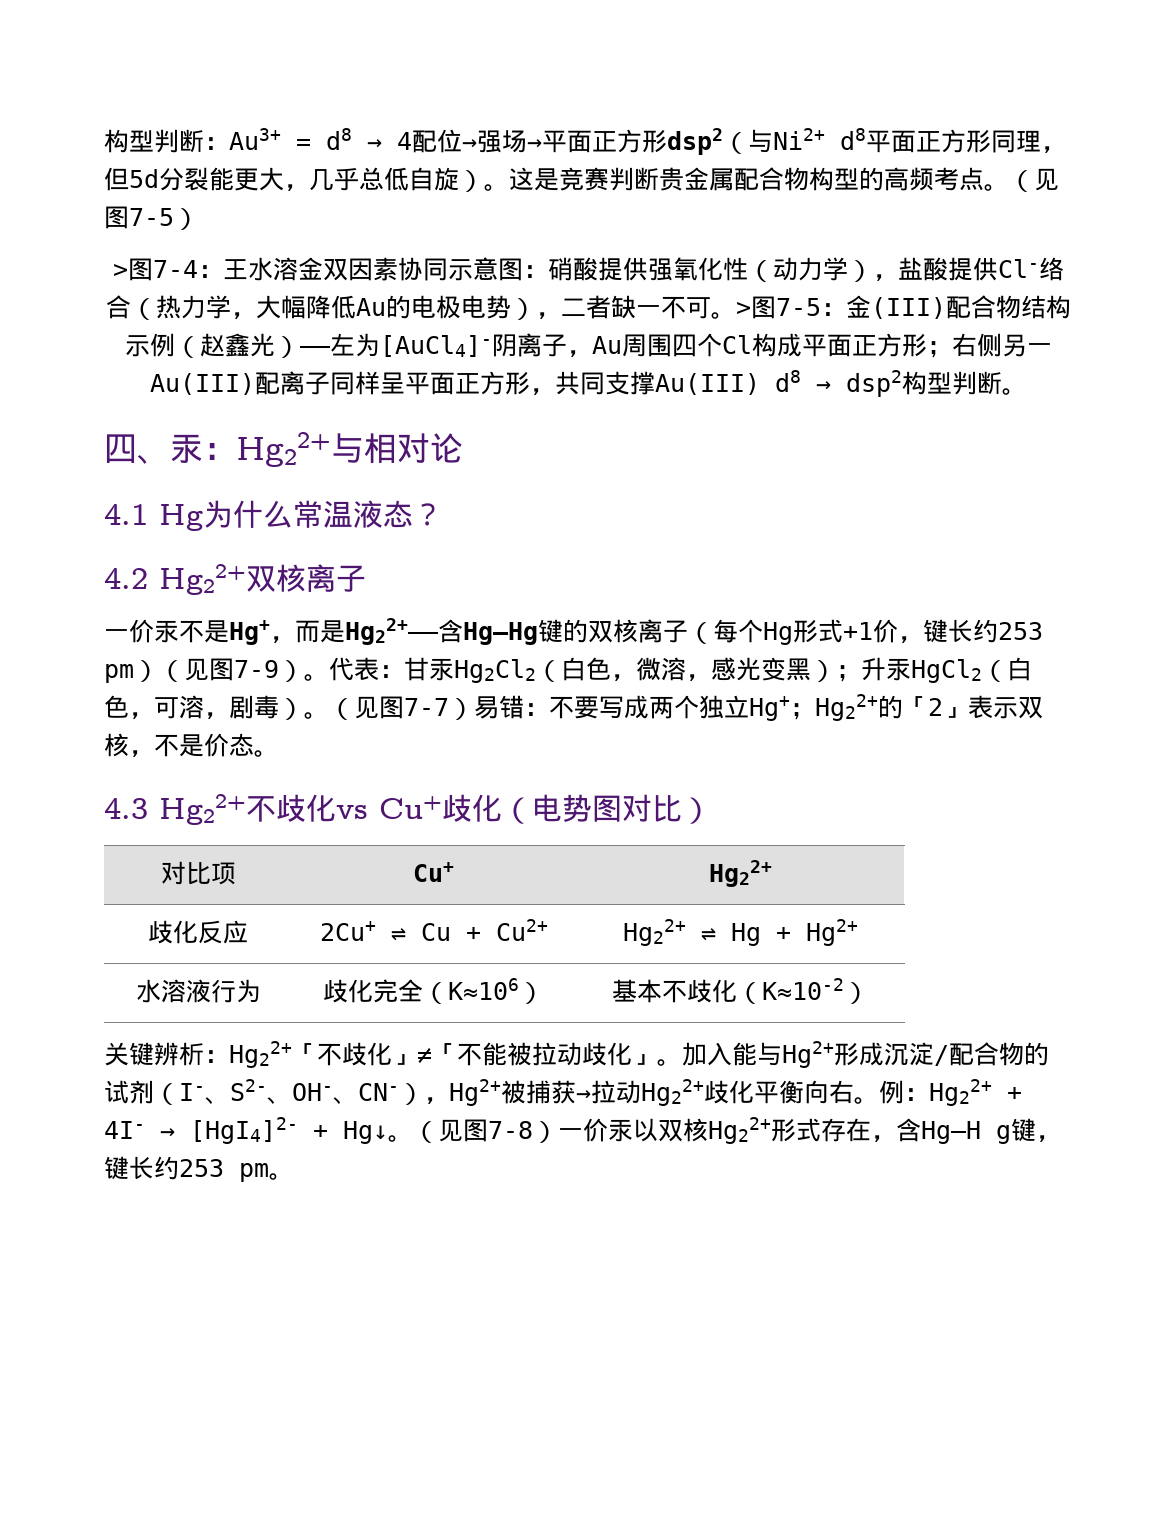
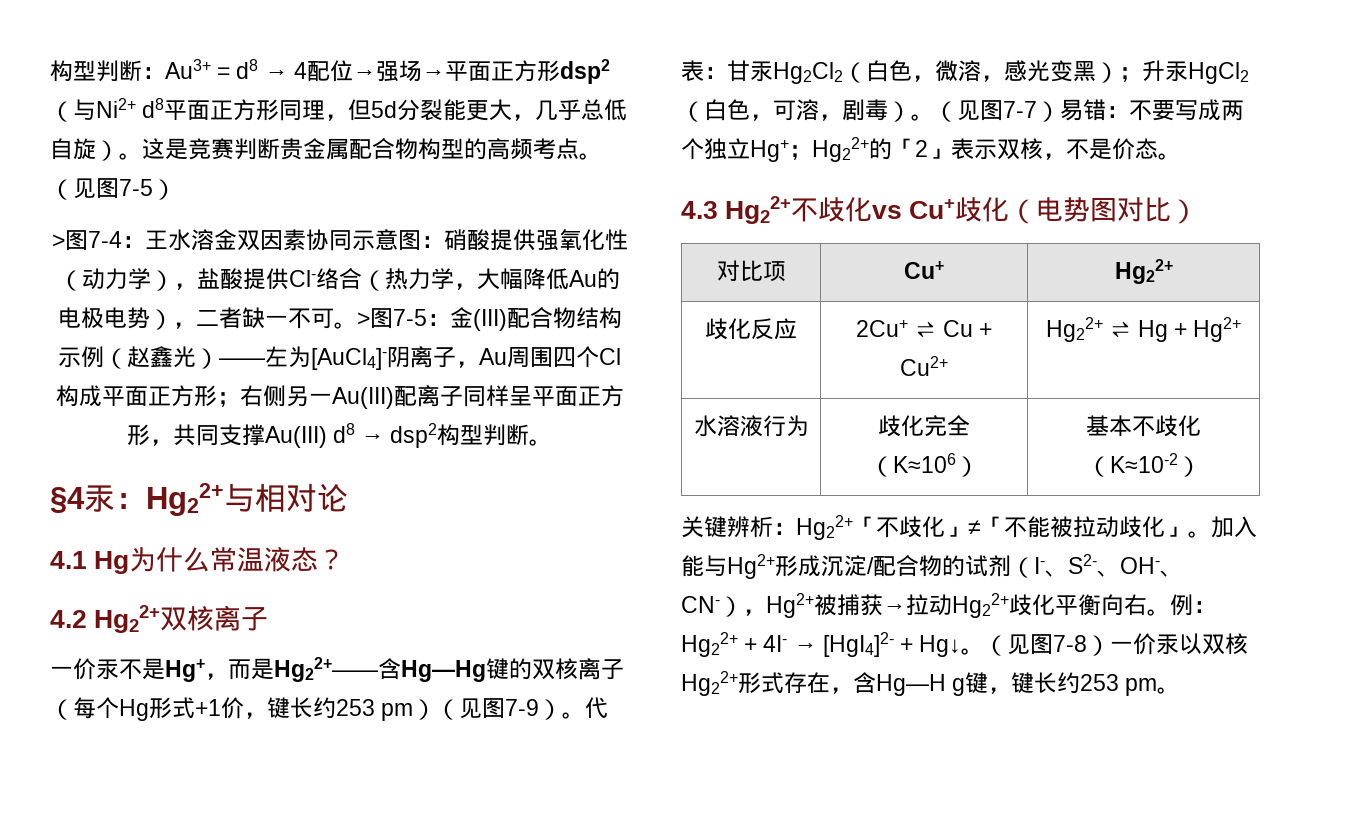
[104,434,170,464] 四、 -> [50,487,85,513] §4

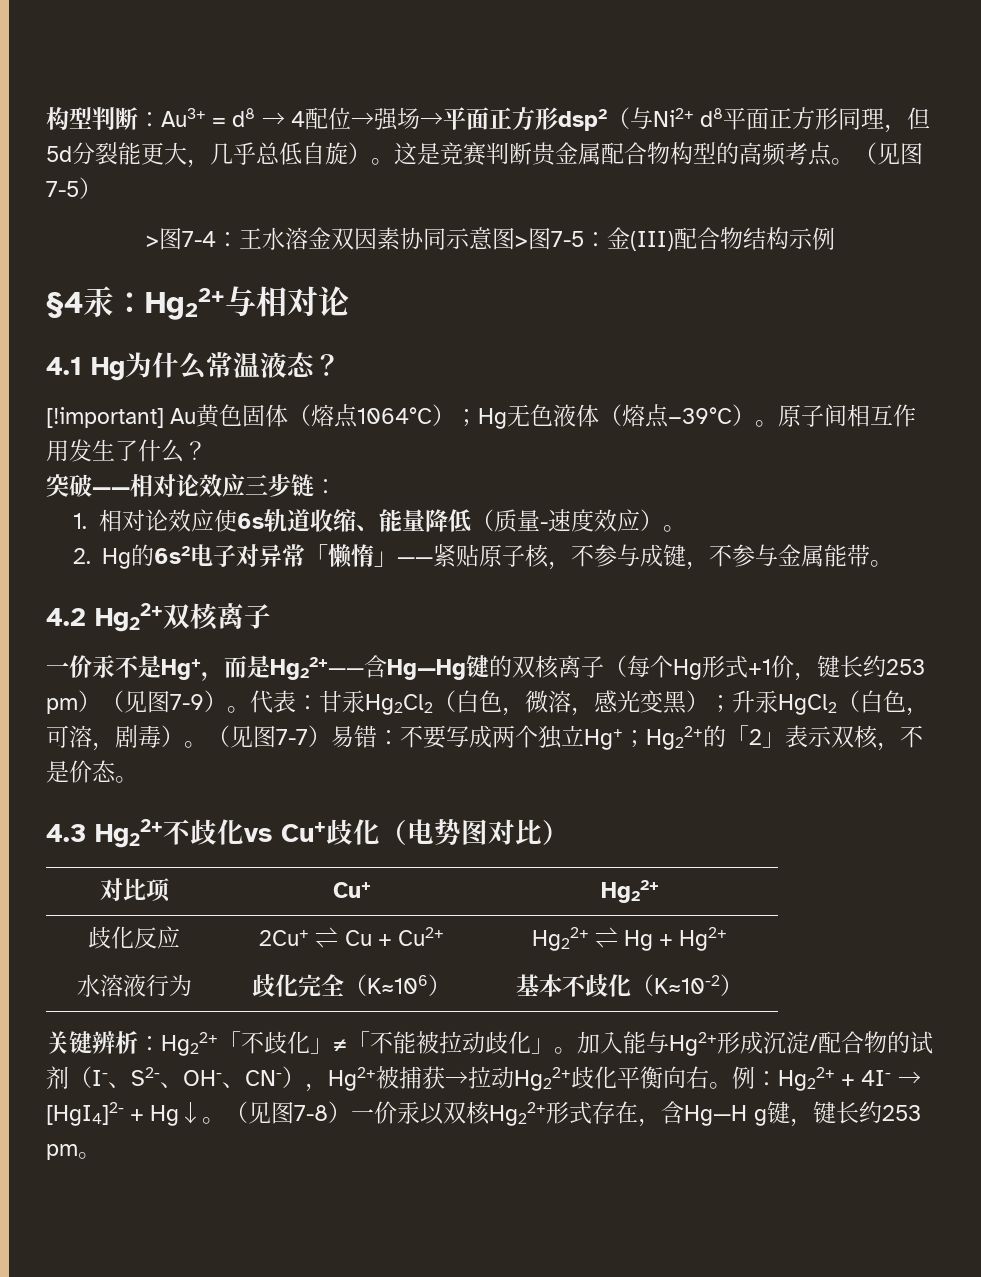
[420,229,628,251] [59,268,620,291] [57,307,357,330] ：硝酸提供强氧化性（动力学），盐酸提供Cl-络合（热力学，大幅降低Au的电极电势），二者缺一不可。 -> (515, 238) none
[104,346,621,370] [55,385,624,409] [126,423,553,448] （赵鑫光）——左为[AuCl4]-阴离子，Au周围四个Cl构成平面正方形；右侧另一Au(III)配离子同样呈平面正方形，共同支撑Au(III) d8 → dsp2构型判断。 -> (835, 238) none
(346, 559) none -> [46,404,917,429] [46,439,207,463] [46,474,337,497] [72,509,687,532] [72,544,893,570] // [!important] Au黄色固体（熔点1064°C）；Hg无色液体（熔点−39°C）。原子间相互作用发生了什么？ // 突破——相对论效应三步链： // 1.相对论效应使6s轨道收缩、能量降低（质量-速度效应）。 // 2. Hg的6s2电子对异常「懒惰」——紧贴原子核，不参与成键，不参与金属能带。

